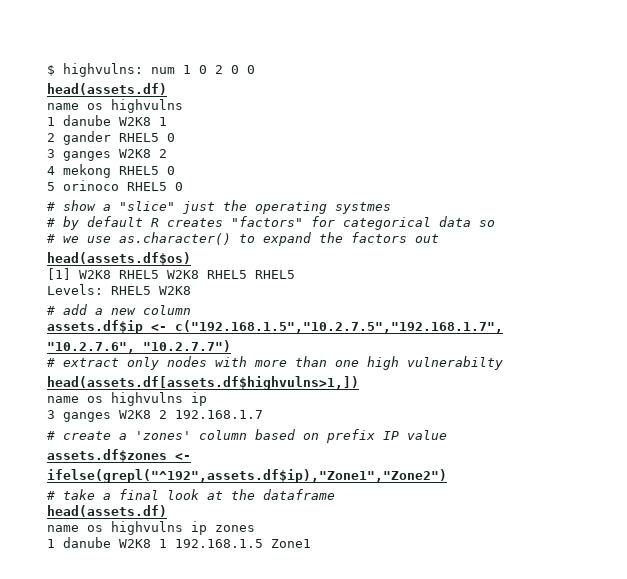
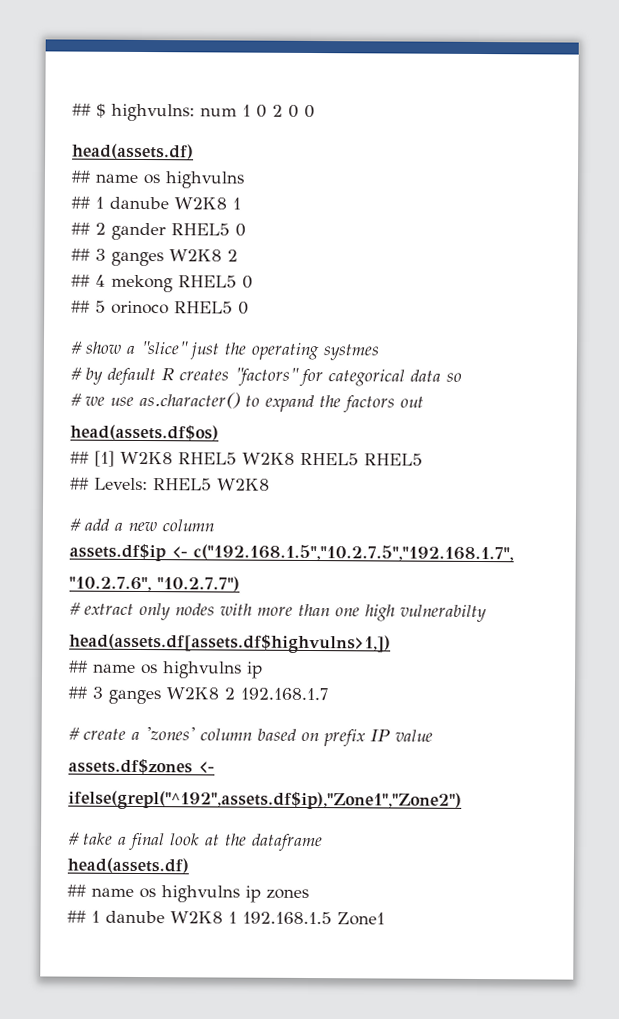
(47, 70) none -> [72,103,91,116] ##
(167, 89) none -> [71,170,91,183] ##
(183, 106) none -> [71,196,90,209] ##
(167, 121) none -> [71,222,90,235] ##
(175, 137) none -> [71,248,90,261] ##
(167, 153) none -> [71,274,90,287] ##
(175, 170) none -> [71,300,90,313] ##
(191, 258) none -> [70,451,89,464] ##
(295, 274) none -> [70,477,89,490] ##
(359, 383) none -> [69,660,88,673] ##
(207, 399) none -> [68,686,87,699] ##
(167, 511) none -> [67,884,86,897] ##
(255, 528) none -> [67,910,86,923] ##

